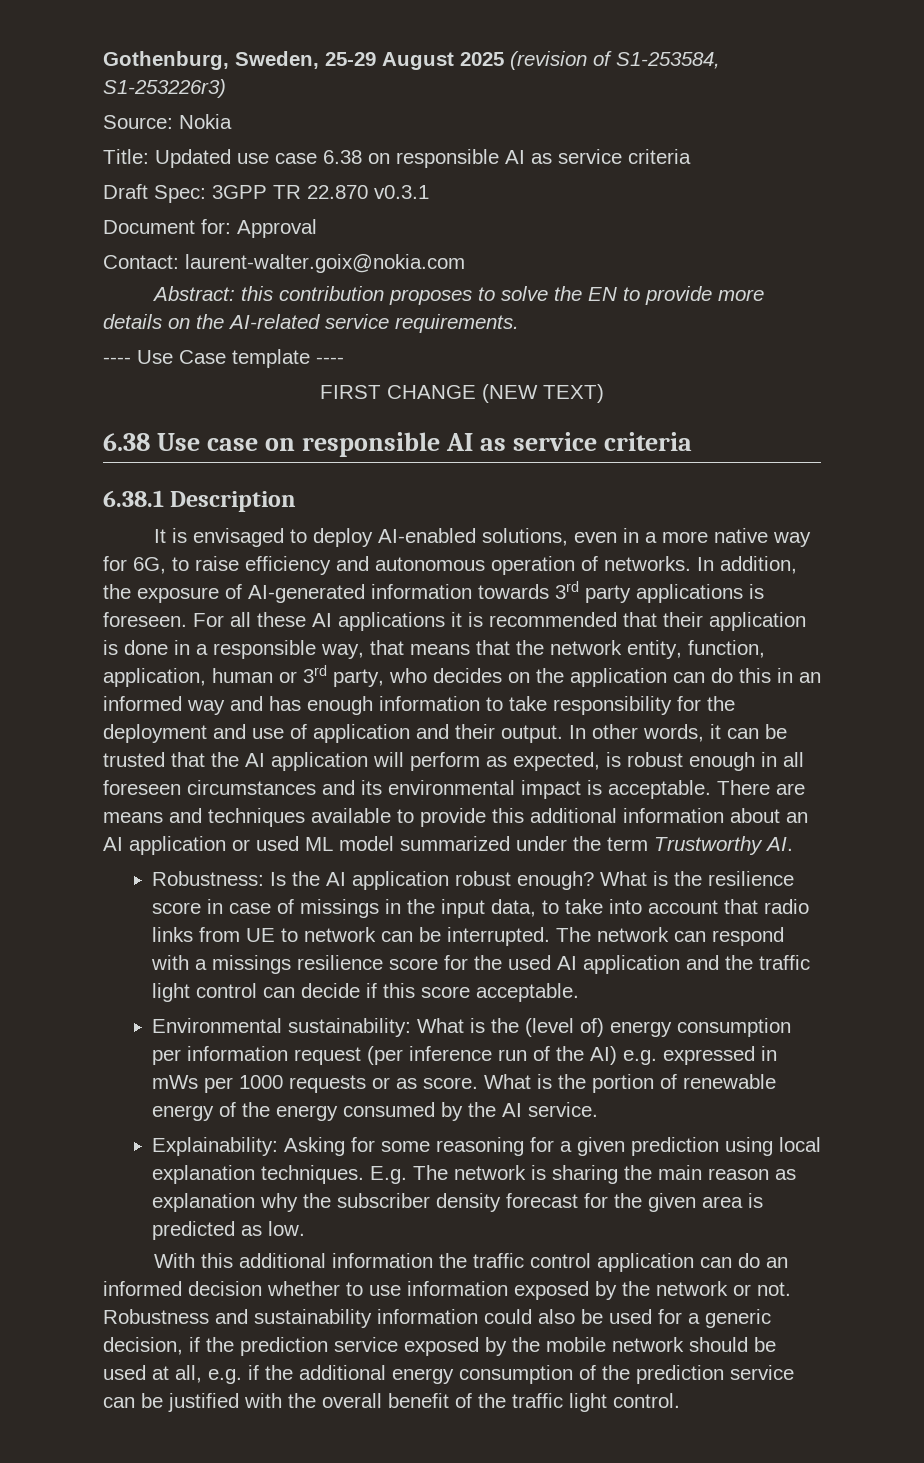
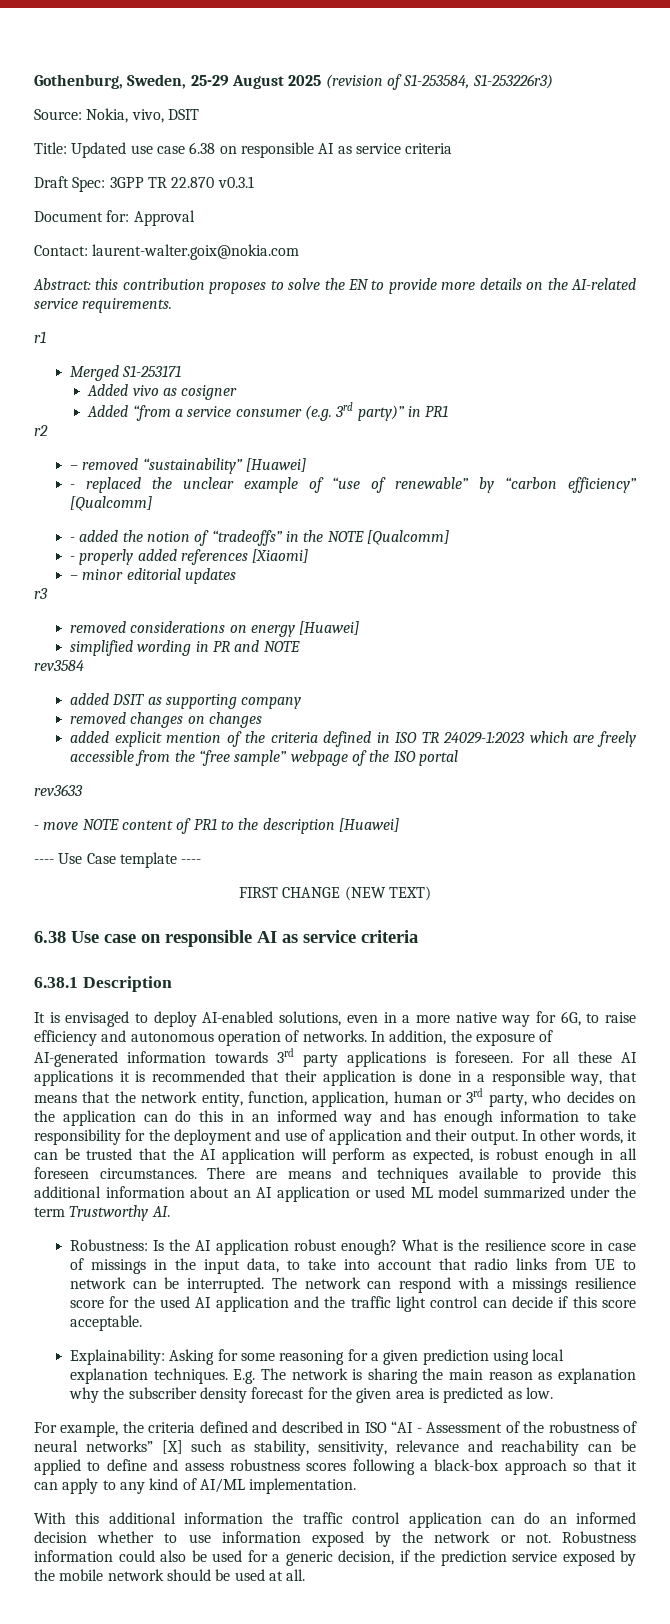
[179,114,232,129] Nokia -> [86,108,199,123] Nokia, vivo, DSIT
(519, 323) none -> [34,331,46,343] [69,365,182,381] [87,384,238,400] [87,402,449,421] [34,425,48,436] [69,458,306,474] [69,477,638,493] [69,496,152,511] [69,530,449,546] [69,549,309,565] [69,568,236,584] [34,588,48,599] [69,621,360,637] [69,640,300,656] [34,660,84,671] [69,693,302,709] [69,712,262,728] [69,731,636,747] [69,750,458,766] [34,784,83,796] [34,818,399,834] // r1 // Merged S1-253171 // Added vivo as cosigner // Added “from a service consumer (e.g. 3rd party)” in PR1 // r2 // – removed “sustainability” [Huawei] // - replaced the unclear example of “use of renewable” by “carbon efficiency” [Qualcomm] // - added the notion of “tradeoffs” in the NOTE [Qualcomm] // - properly added references [Xiaomi] // – minor editorial updates // r3 // removed considerations on energy [Huawei] // simplified wording in PR and NOTE // rev3584 // added DSIT as supporting company // removed changes on changes // added explicit mention of the criteria defined in ISO TR 24029-1:2023 which are freely accessible from the “free sample” webpage of the ISO portal // rev3633 // - move NOTE content of PR1 to the description [Huawei]
[187,780,711,799] circumstances and its environmental impact is acceptable. -> [99,1168,197,1179] circumstances.
[151,1018,791,1037] [151,1046,777,1065] [151,1074,776,1093] [151,1102,598,1121] // Environmental sustainability: What is the (level of) energy consumption per information request (per inference run of the AI) e.g. expressed in mWs per 1000 requests or as score. What is the portion of renewable energy of the energy consumed by the AI service. -> (142, 1323) none
(305, 1228) none -> [34,1421,638,1437] [34,1440,636,1456] [34,1459,637,1475] [34,1478,357,1494] // For example, the criteria defined and described in ISO “AI - Assessment of the robustness of neural networks” [X] such as stability, sensitivity, relevance and reachability can be applied to define and assess robustness scores following a black-box approach so that it can apply to any kind of AI/ML implementation.
[215,1309,372,1328] and sustainability -> (636, 1537) none
[175,1365,794,1384] [103,1393,680,1412] all, e.g. if the additional energy consumption of the prediction service can be justified with the overall benefit of the traffic light control. -> [286,1569,306,1581] all.

